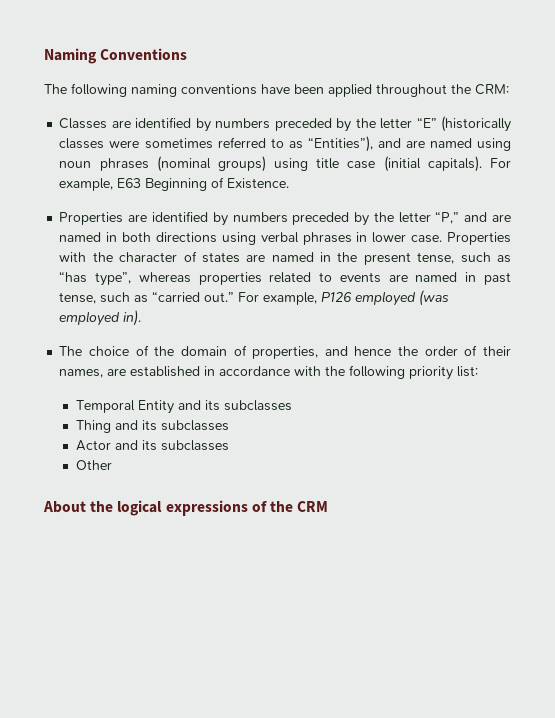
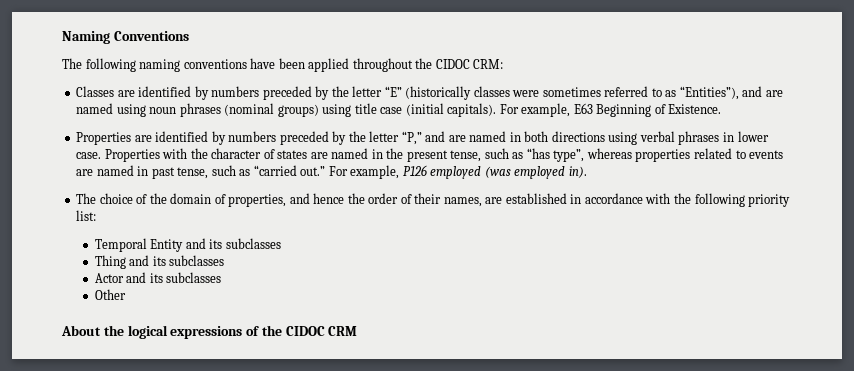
(471, 89) none -> [435,59,470,69] CIDOC
(293, 506) none -> [285,326,325,336] CIDOC

